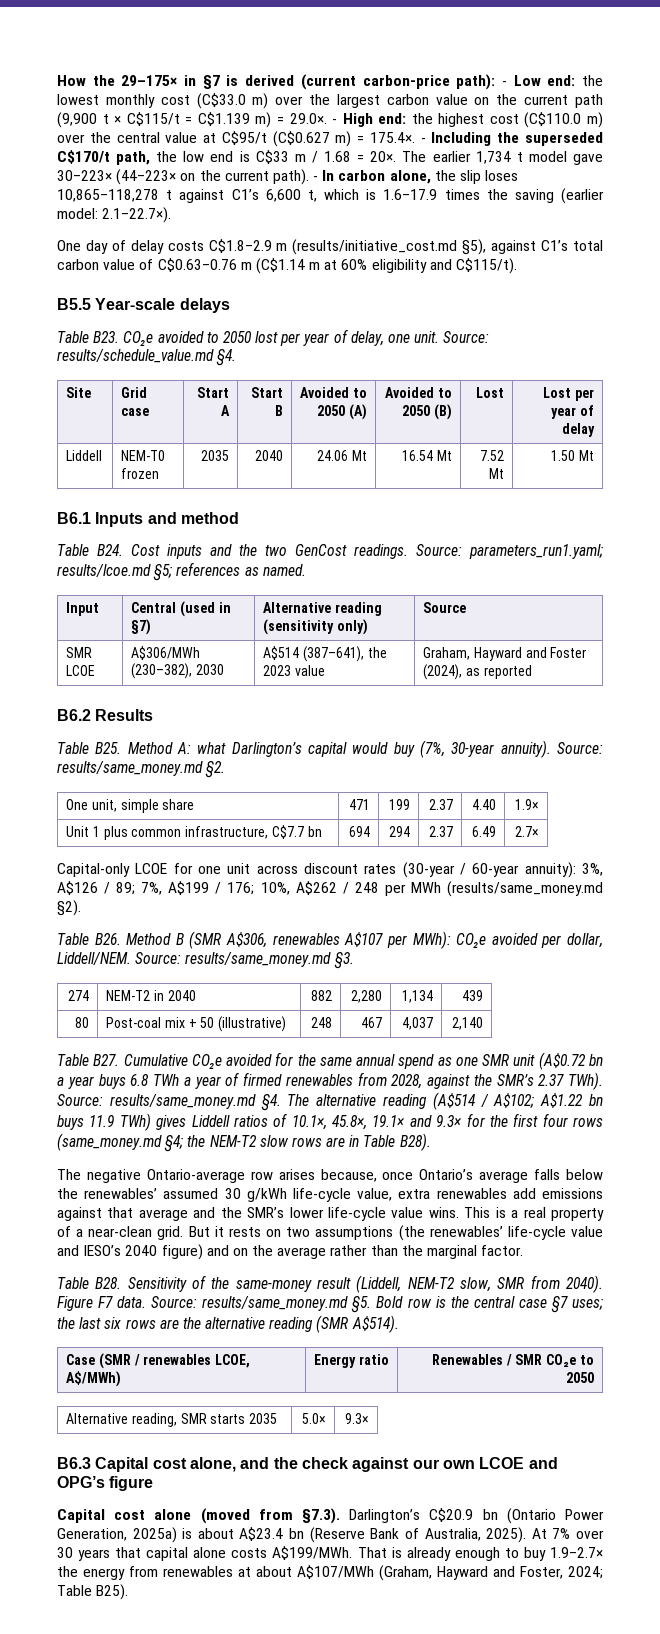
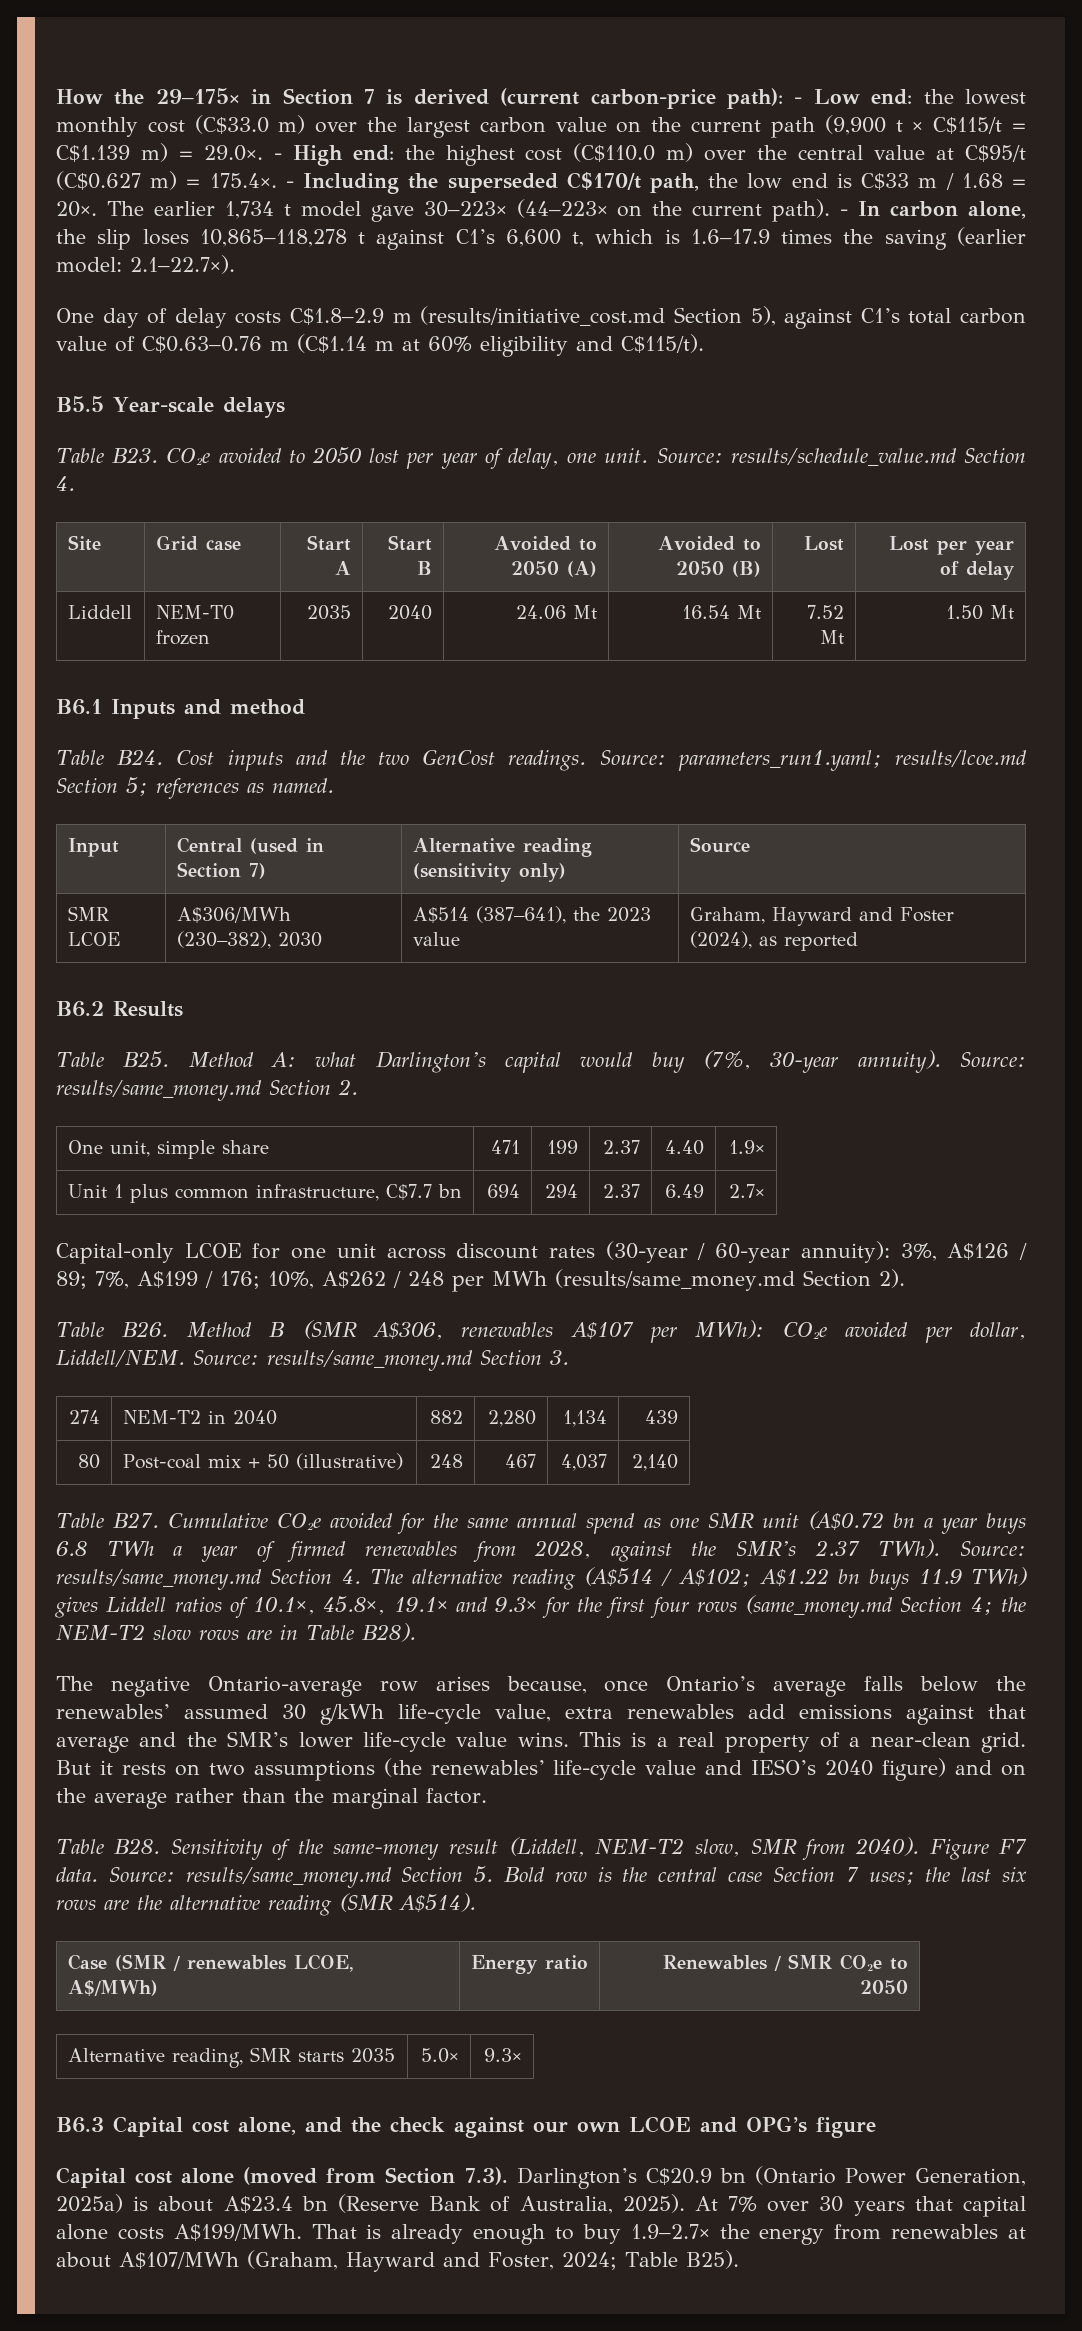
[202,75,220,89] §7 -> [282,88,375,105] Section 7
[462,239,487,255] §5), -> [673,306,776,326] Section 5),
[216,349,237,366] §4. -> [963,448,1026,463] [56,476,75,491] Section 4.
[153,564,174,581] §5; -> [56,777,148,796] Section 5;
[131,619,152,635] §7) -> [176,862,266,879] Section 7)
[205,761,226,778] §2. -> [268,1079,358,1095] Section 2.
[57,900,81,916] §2). -> [802,1269,905,1288] Section 2).
[333,952,354,969] §3. -> [479,1350,569,1365] Section 3.
[260,1094,281,1111] §4. -> [270,1569,361,1584] Section 4.
[164,1135,185,1152] §4; -> [900,1597,993,1615] Section 4;
[351,1296,372,1313] §5. -> [401,1866,494,1883] Section 5.
[550,1296,568,1313] §7 -> [772,1867,859,1882] Section 7
[302,1508,340,1524] §7.3). -> [385,2167,508,2185] Section 7.3).

